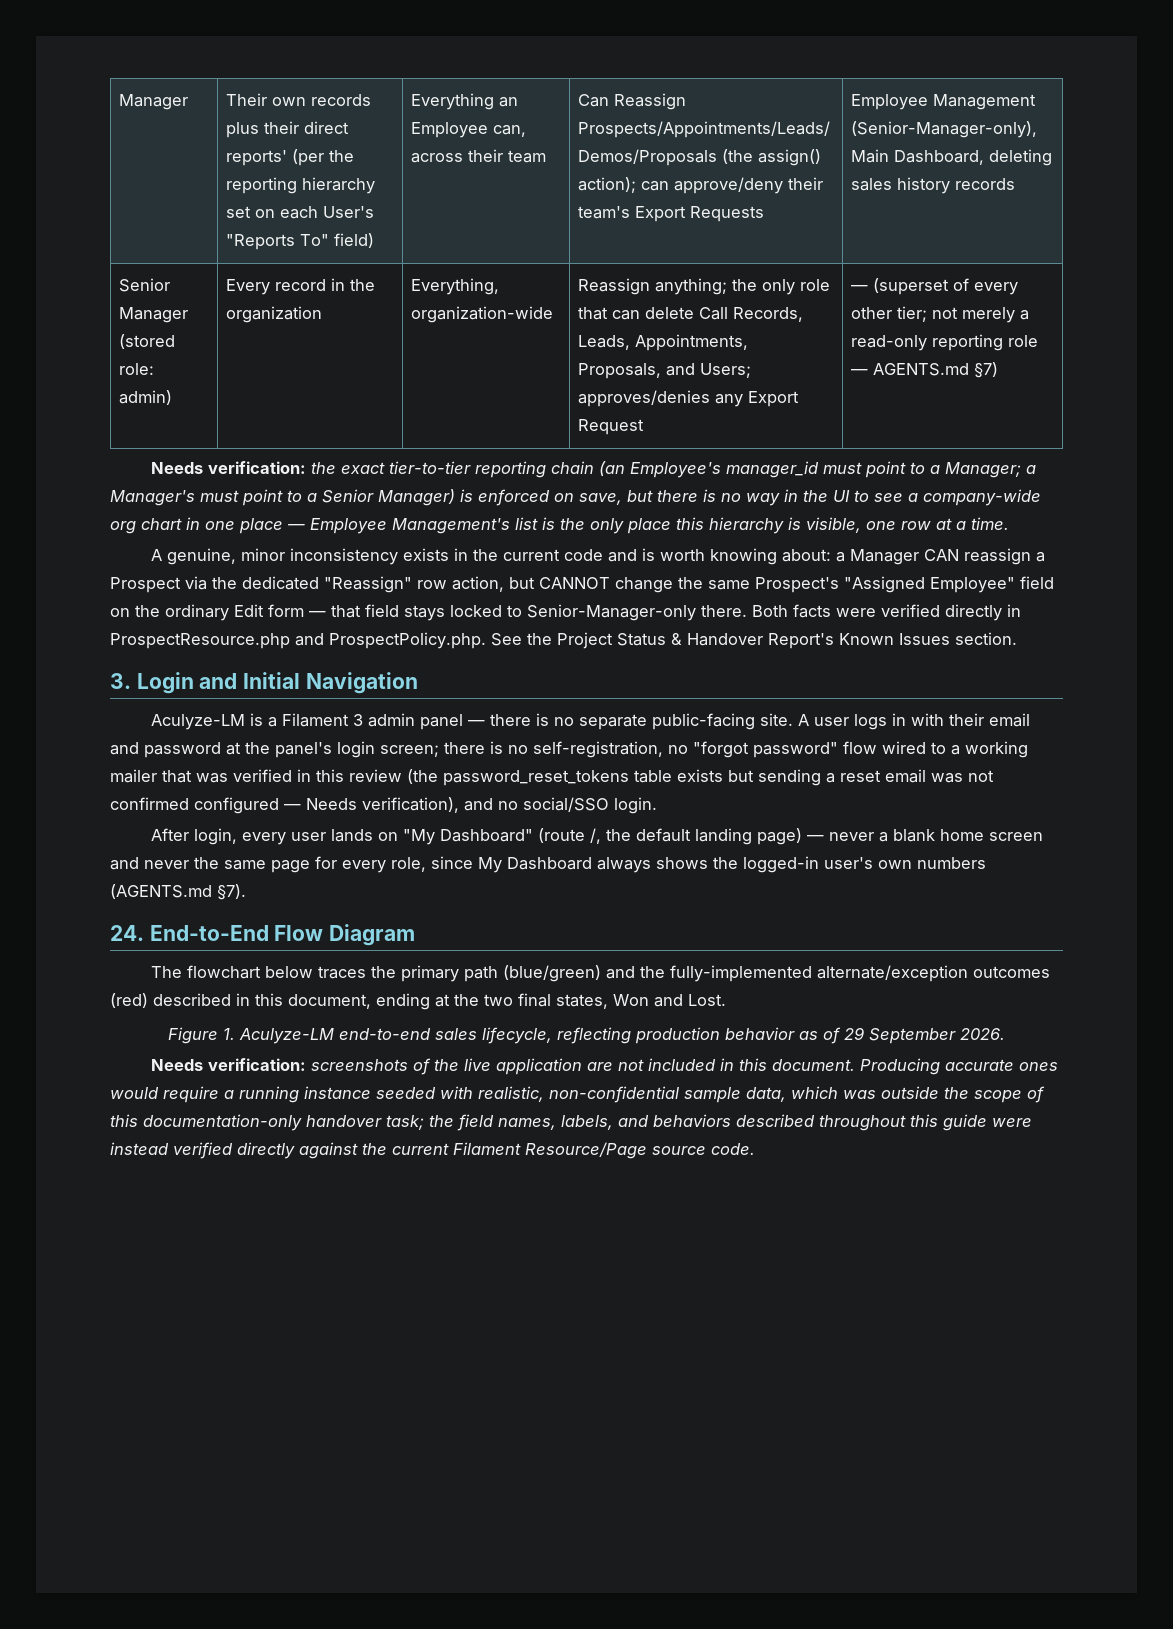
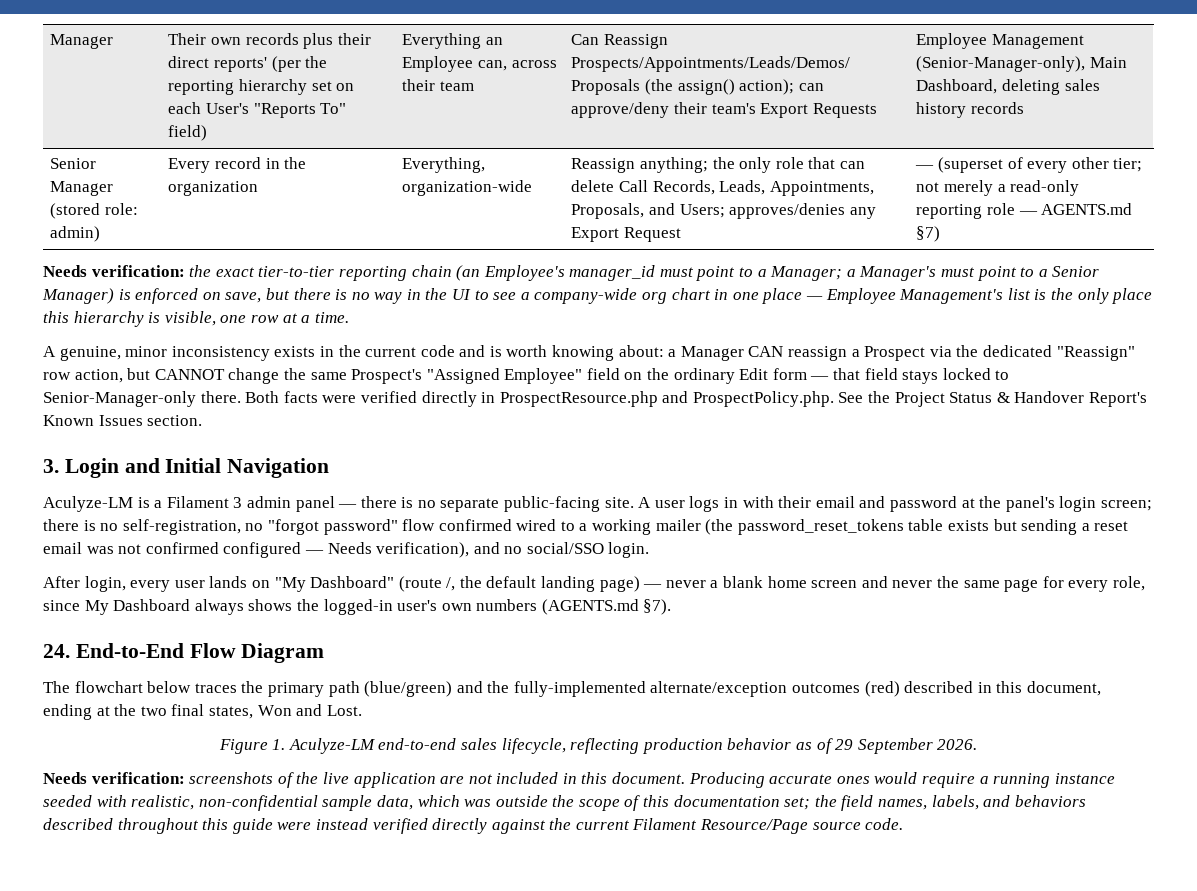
(877, 747) none -> [438,519,512,531] confirmed
[162,769,402,783] that was verified in this review -> (701, 525) none
[143,1114,424,1131] documentation-only handover task; -> [673,795,811,810] documentation set;

